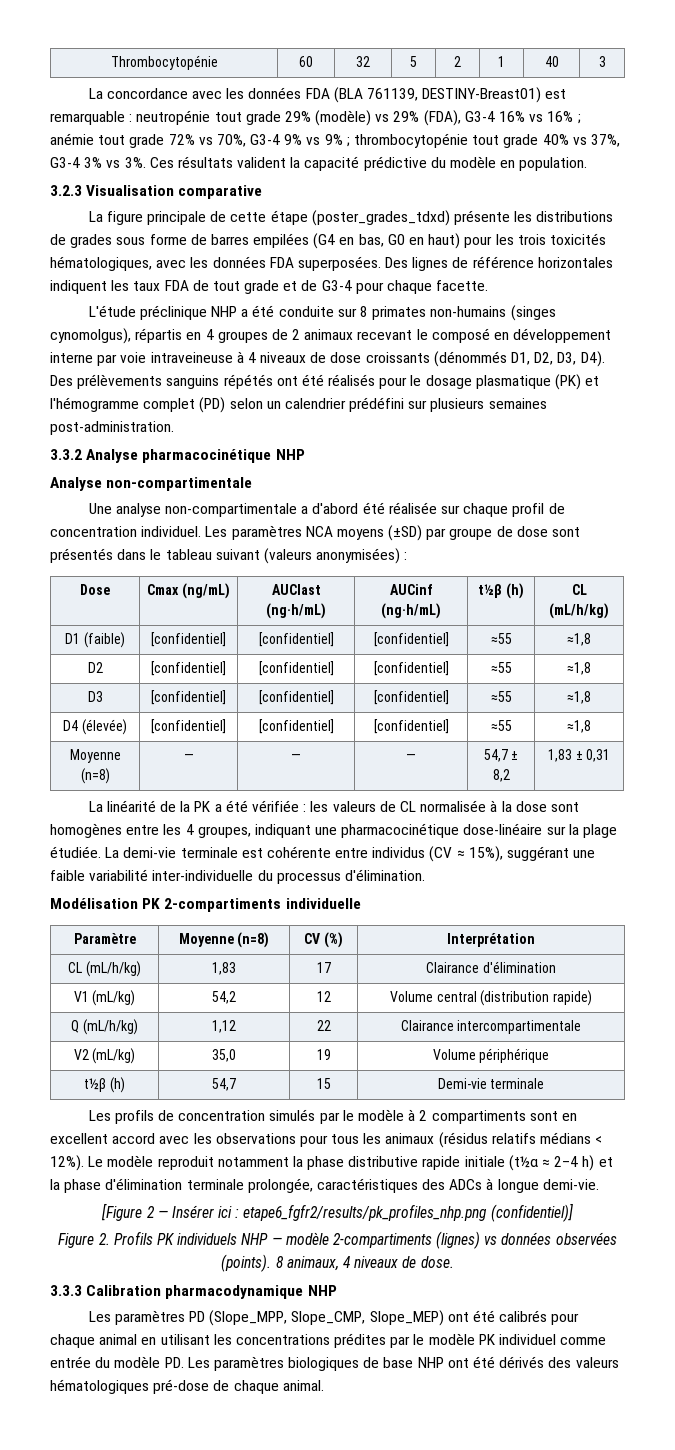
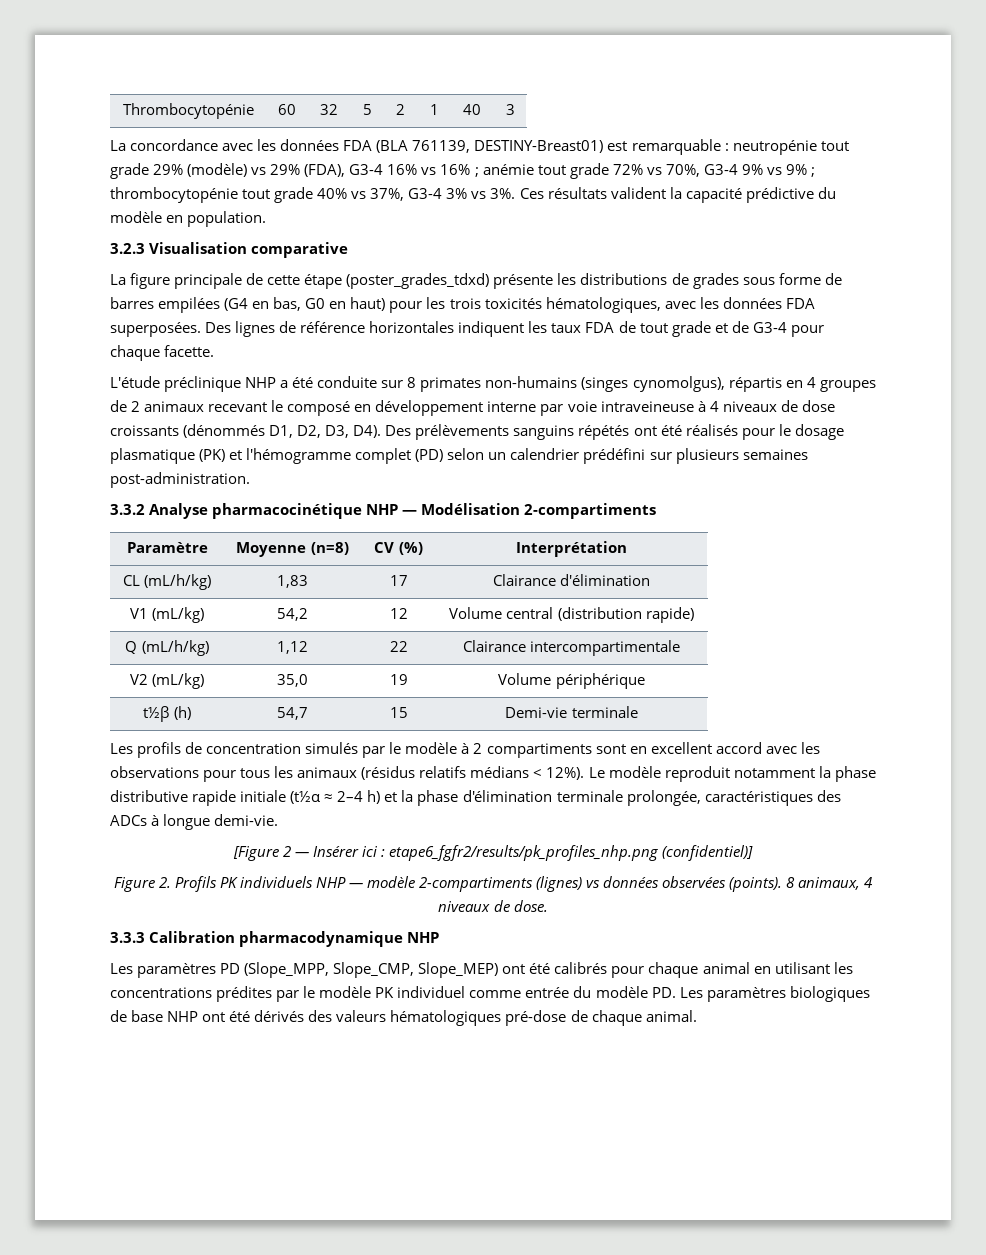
[50,477,253,491] [88,502,565,517] [50,525,581,541] [50,548,408,564] [80,584,110,595] [147,583,230,599] [271,584,321,595] [266,603,326,619] [389,584,433,595] [381,603,442,619] [478,583,524,599] [571,584,587,595] [549,603,609,619] [65,632,125,648] [151,632,226,647] [258,632,334,647] [373,632,449,647] [490,633,512,644] [567,633,591,646] [87,662,103,673] [151,661,226,676] [258,661,334,676] [373,661,449,676] [490,662,512,673] [567,662,591,675] [87,691,103,702] [151,690,226,705] [258,690,334,705] [373,690,449,705] [490,691,512,702] [567,691,591,704] [63,719,127,735] [151,719,226,734] [258,719,334,734] [373,719,449,734] [490,720,512,731] [567,720,591,733] [69,749,121,763] [80,768,110,784] [183,754,194,760] [291,754,301,760] [406,754,417,760] [483,749,519,762] [492,769,510,782] [547,749,611,762] [88,800,579,812] [50,823,618,838] [50,846,596,862] [50,869,425,884] [50,898,361,912] // Analyse non-compartimentale // Une analyse non-compartimentale a d'abord été réalisée sur chaque profil de concentration individuel. Les paramètres NCA moyens (±SD) par groupe de dose sont présentés dans le tableau suivant (valeurs anonymisées) : // Dose | Cmax (ng/mL) | AUClast (ng·h/mL) | AUCinf (ng·h/mL) | t½β (h) | CL (mL/h/kg) // D1 (faible) | [confidentiel] | [confidentiel] | [confidentiel] | ≈55 | ≈1,8 // D2 | [confidentiel] | [confidentiel] | [confidentiel] | ≈55 | ≈1,8 // D3 | [confidentiel] | [confidentiel] | [confidentiel] | ≈55 | ≈1,8 // D4 (élevée) | [confidentiel] | [confidentiel] | [confidentiel] | ≈55 | ≈1,8 // Moyenne (n=8) | — | — | — | 54,7 ± 8,2 | 1,83 ± 0,31 // La linéarité de la PK a été vérifiée : les valeurs de CL normalisée à la dose sont homogènes entre les 4 groupes, indiquant une pharmacocinétique dose-linéaire sur la plage étudiée. La demi-vie terminale est cohérente entre individus (CV ≈ 15%), suggérant une faible variabilité inter-individuelle du processus d'élimination. // Modélisation PK 2-compartiments individuelle -> [402,503,657,519] — Modélisation 2-compartiments

